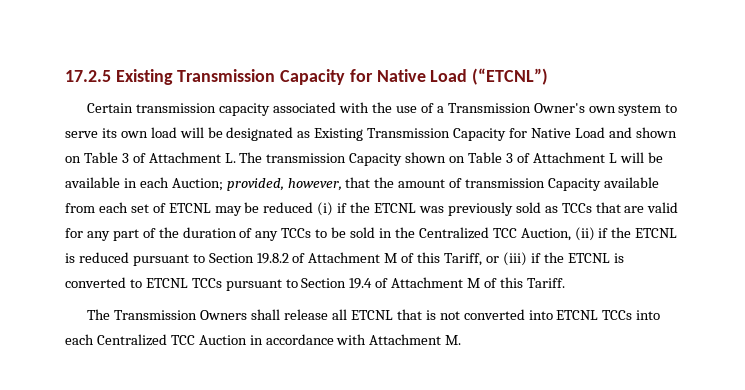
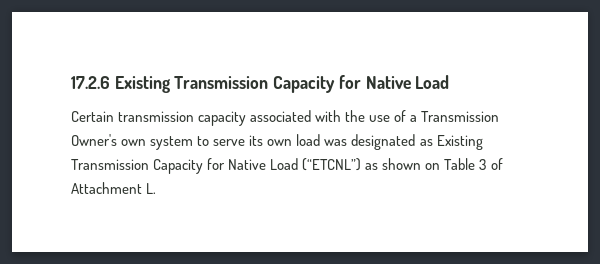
[65,68,549,85] 17.2.5 Existing Transmission Capacity for Native Load (“ETCNL”) -> [71,75,450,93] 17.2.6 Existing Transmission Capacity for Native Load
[179,127,223,138] will be -> [324,139,348,146] was
[608,127,632,138] and -> [302,158,379,171] (“ETCNL”) as
[239,152,663,166] [65,177,659,191] [65,202,679,216] [65,227,678,241] [65,252,624,266] [65,277,565,291] [87,309,661,320] [65,334,462,346] The transmission Capacity shown on Table 3 of Attachment L will be available in each Auction; provided, however, that the amount of transmission Capacity available from each set of ETCNL may be reduced (i) if the ETCNL was previously sold as TCCs that are valid for any part of the duration of any TCCs to be sold in the Centralized TCC Auction, (ii) if the ETCNL is reduced pursuant to Section 19.8.2 of Attachment M of this Tariff, or (iii) if the ETCNL is converted to ETCNL TCCs pursuant to Section 19.4 of Attachment M of this Tariff. // The Transmission Owners shall release all ETCNL that is not converted into ETCNL TCCs into each Centralized TCC Auction in accordance with Attachment M. -> (157, 188) none

